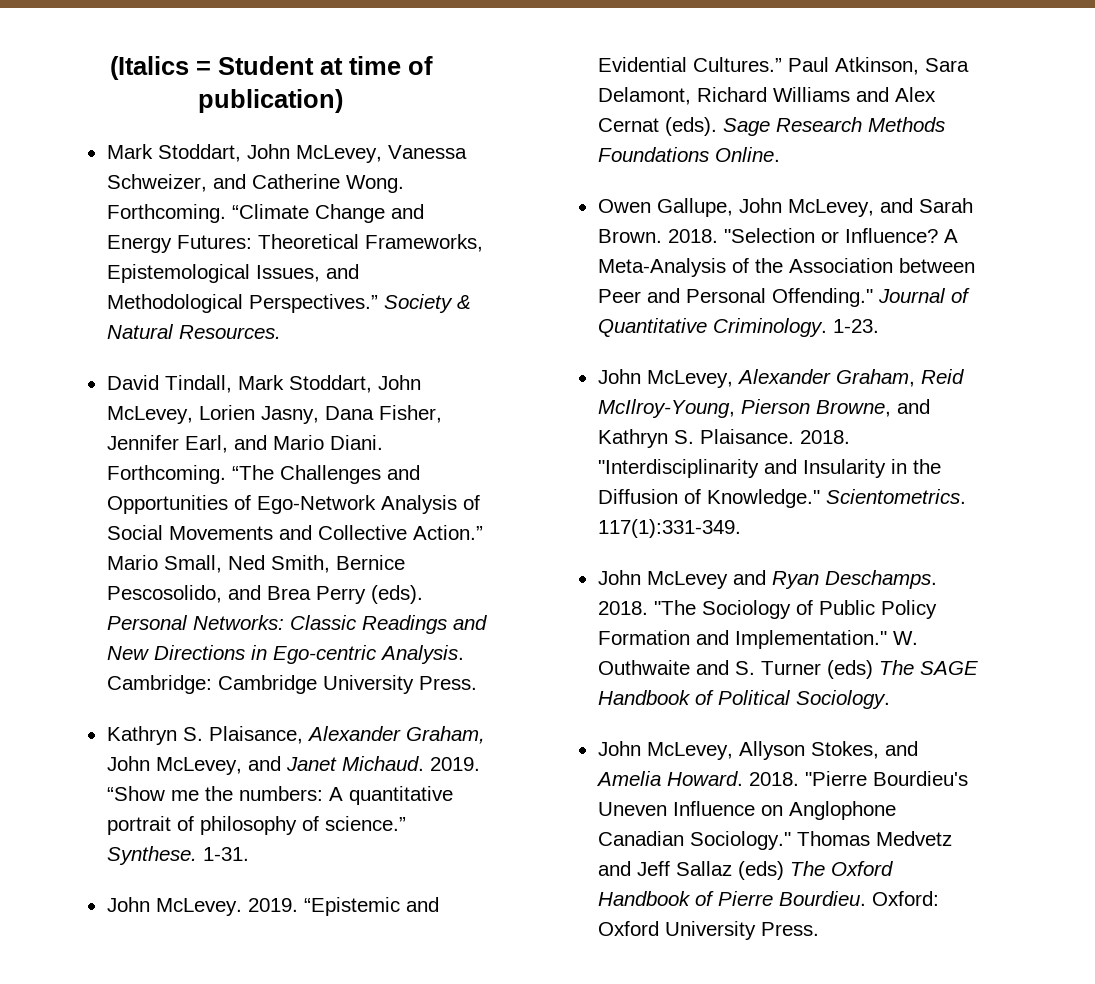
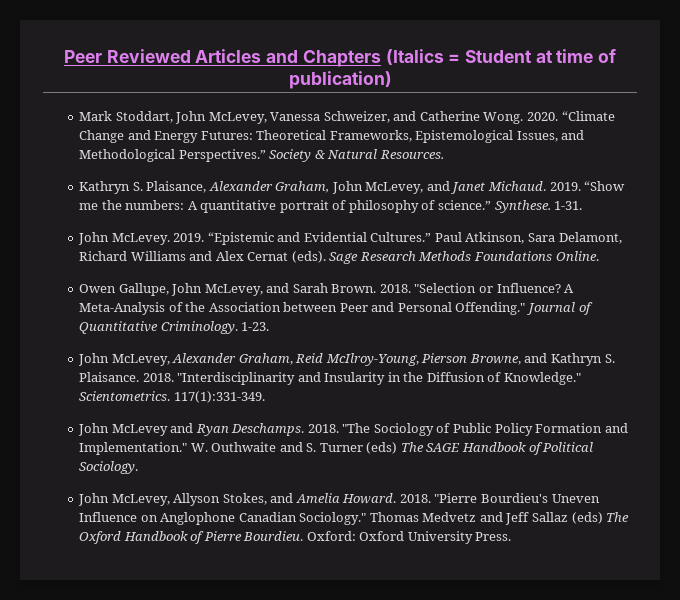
(109, 68) none -> [63,49,381,67] Peer Reviewed Articles and Chapters
[106,204,226,223] Forthcoming. -> [526,112,558,121] 2020.
[106,375,421,393] [106,405,442,424] [106,435,383,453] [106,465,420,484] [106,495,480,514] [106,525,483,540] [106,555,405,573] [106,585,423,604] [106,615,487,634] [106,645,464,664] [106,675,477,694] // David Tindall, Mark Stoddart, John McLevey, Lorien Jasny, Dana Fisher, Jennifer Earl, and Mario Diani. Forthcoming. “The Challenges and Opportunities of Ego-Network Analysis of Social Movements and Collective Action.” Mario Small, Ned Smith, Bernice Pescosolido, and Brea Perry (eds). Personal Networks: Classic Readings and New Directions in Ego-centric Analysis. Cambridge: Cambridge University Press. -> (444, 154) none

